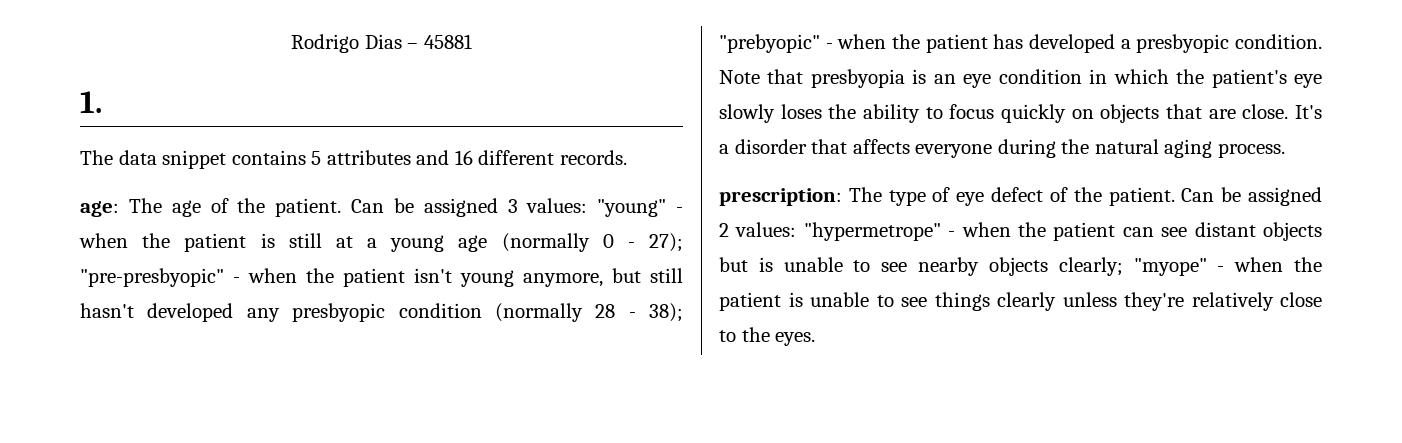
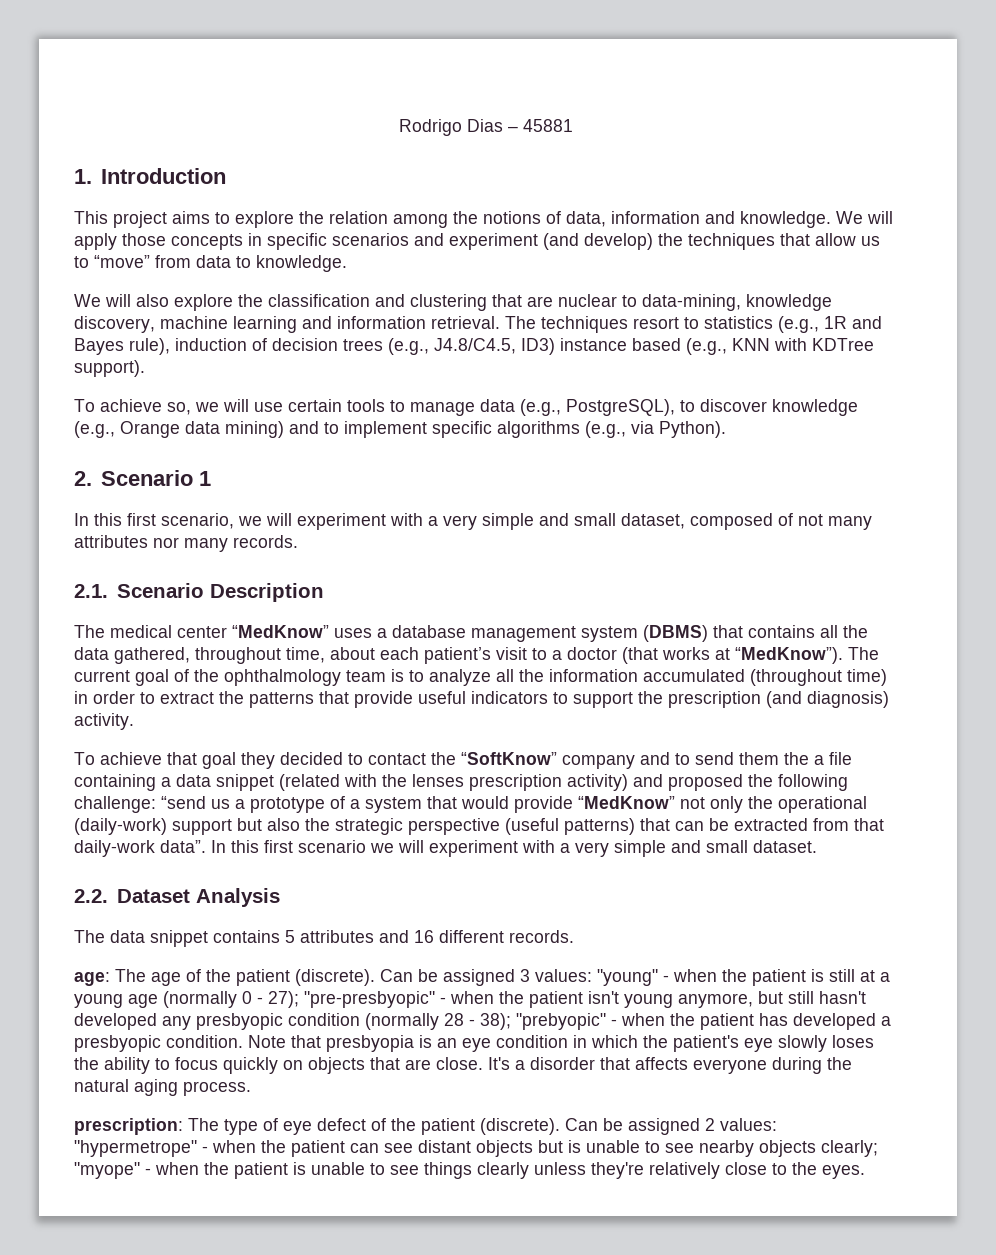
(102, 102) none -> [100,168,226,184] [74,211,893,228] [74,233,880,250] [74,255,347,272] [74,294,832,311] [74,316,882,333] [74,338,874,355] [74,360,145,377] [74,399,858,416] [74,421,726,438] [74,470,211,486] [74,513,872,530] [74,535,298,552] [74,583,324,602] [74,625,868,642] [74,647,879,664] [74,669,887,686] [74,691,889,708] [74,713,134,730] [74,752,852,769] [74,774,848,791] [74,796,867,813] [74,818,884,835] [74,840,817,857] [74,888,280,907] Introduction // This project aims to explore the relation among the notions of data, information and knowledge. We will apply those concepts in specific scenarios and experiment (and develop) the techniques that allow us to “move” from data to knowledge. // We will also explore the classification and clustering that are nuclear to data-mining, knowledge discovery, machine learning and information retrieval. The techniques resort to statistics (e.g., 1R and Bayes rule), induction of decision trees (e.g., J4.8/C4.5, ID3) instance based (e.g., KNN with KDTree support). // To achieve so, we will use certain tools to manage data (e.g., PostgreSQL), to discover knowledge (e.g., Orange data mining) and to implement specific algorithms (e.g., via Python). // 2. Scenario 1 // In this first scenario, we will experiment with a very simple and small dataset, composed of not many attributes nor many records. // 2.1. Scenario Description // The medical center “MedKnow” uses a database management system (DBMS) that contains all the data gathered, throughout time, about each patient’s visit to a doctor (that works at “MedKnow”). The current goal of the ophthalmology team is to analyze all the information accumulated (throughout time) in order to extract the patterns that provide useful indicators to support the prescription (and diagnosis) activity. // To achieve that goal they decided to contact the “SoftKnow” company and to send them the a file containing a data snippet (related with the lenses prescription activity) and proposed the following challenge: “send us a prototype of a system that would provide “MedKnow” not only the operational (daily-work) support but also the strategic perspective (useful patterns) that can be extracted from that daily-work data”. In this first scenario we will experiment with a very simple and small dataset. // 2.2. Dataset Analysis
[275,198,342,217] patient. -> [236,969,375,986] patient (discrete).
[1108,187,1175,206] patient. -> [421,1118,560,1135] patient (discrete).

